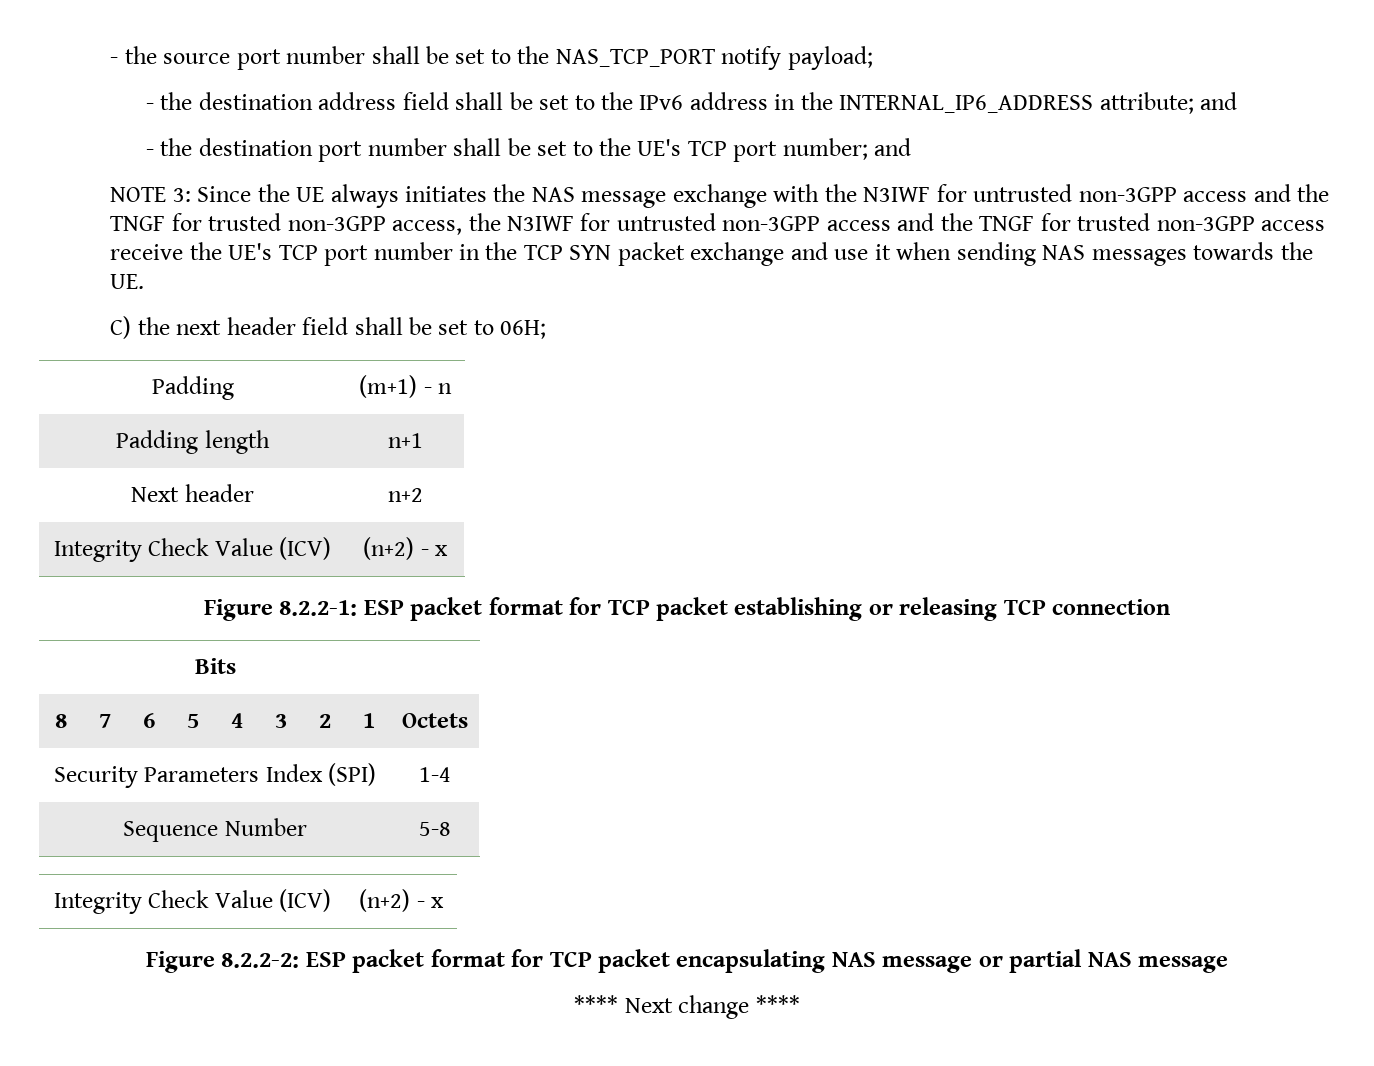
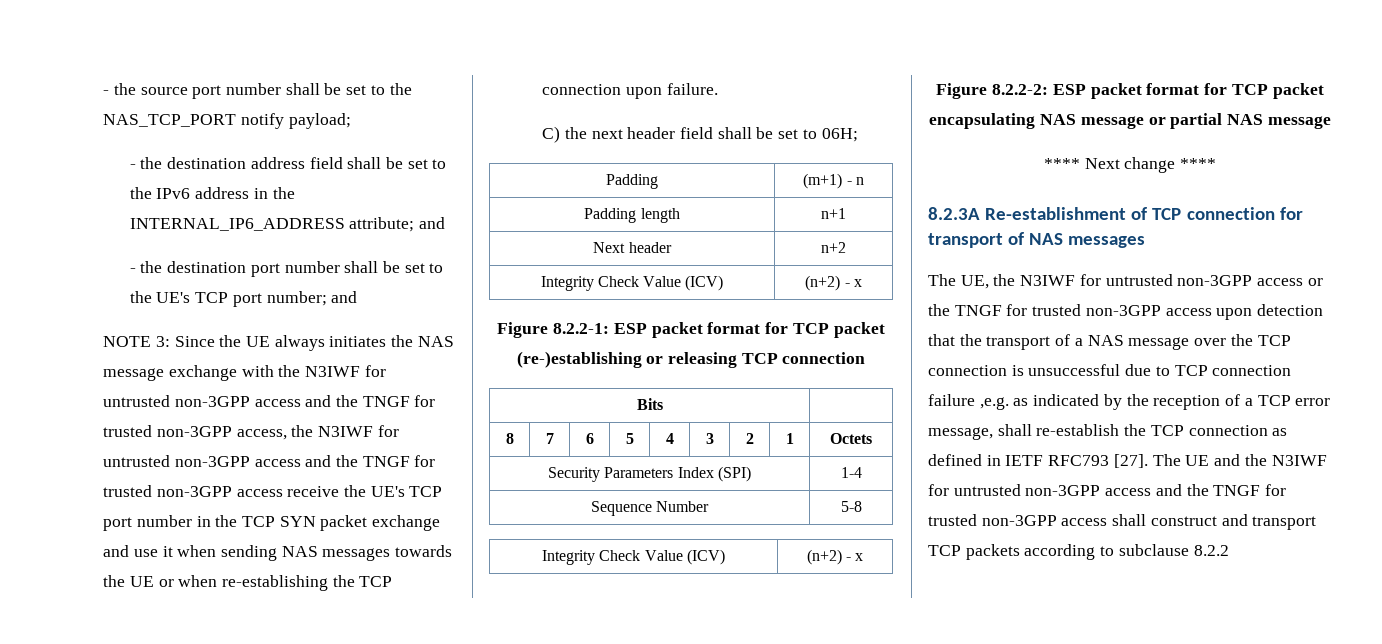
[110,274,145,289] UE. -> [129,575,393,591] [542,83,718,99] UE or when re-establishing the TCP connection upon failure.
[734,597,863,621] establishing -> [516,351,642,368] (re-)establishing
(800, 1004) none -> [928,207,1303,220] [928,232,1146,248] [928,274,1323,289] [928,304,1324,320] [928,334,1291,350] [928,364,1292,376] [928,394,1331,410] [928,424,1288,440] [928,454,1327,468] [928,484,1287,496] [928,514,1317,530] [928,544,1229,560] // 8.2.3A Re-establishment of TCP connection for transport of NAS messages // The UE, the N3IWF for untrusted non-3GPP access or the TNGF for trusted non-3GPP access upon detection that the transport of a NAS message over the TCP connection is unsuccessful due to TCP connection failure ,e.g. as indicated by the reception of a TCP error message, shall re-establish the TCP connection as defined in IETF RFC793 [27]. The UE and the N3IWF for untrusted non-3GPP access and the TNGF for trusted non-3GPP access shall construct and transport TCP packets according to subclause 8.2.2

